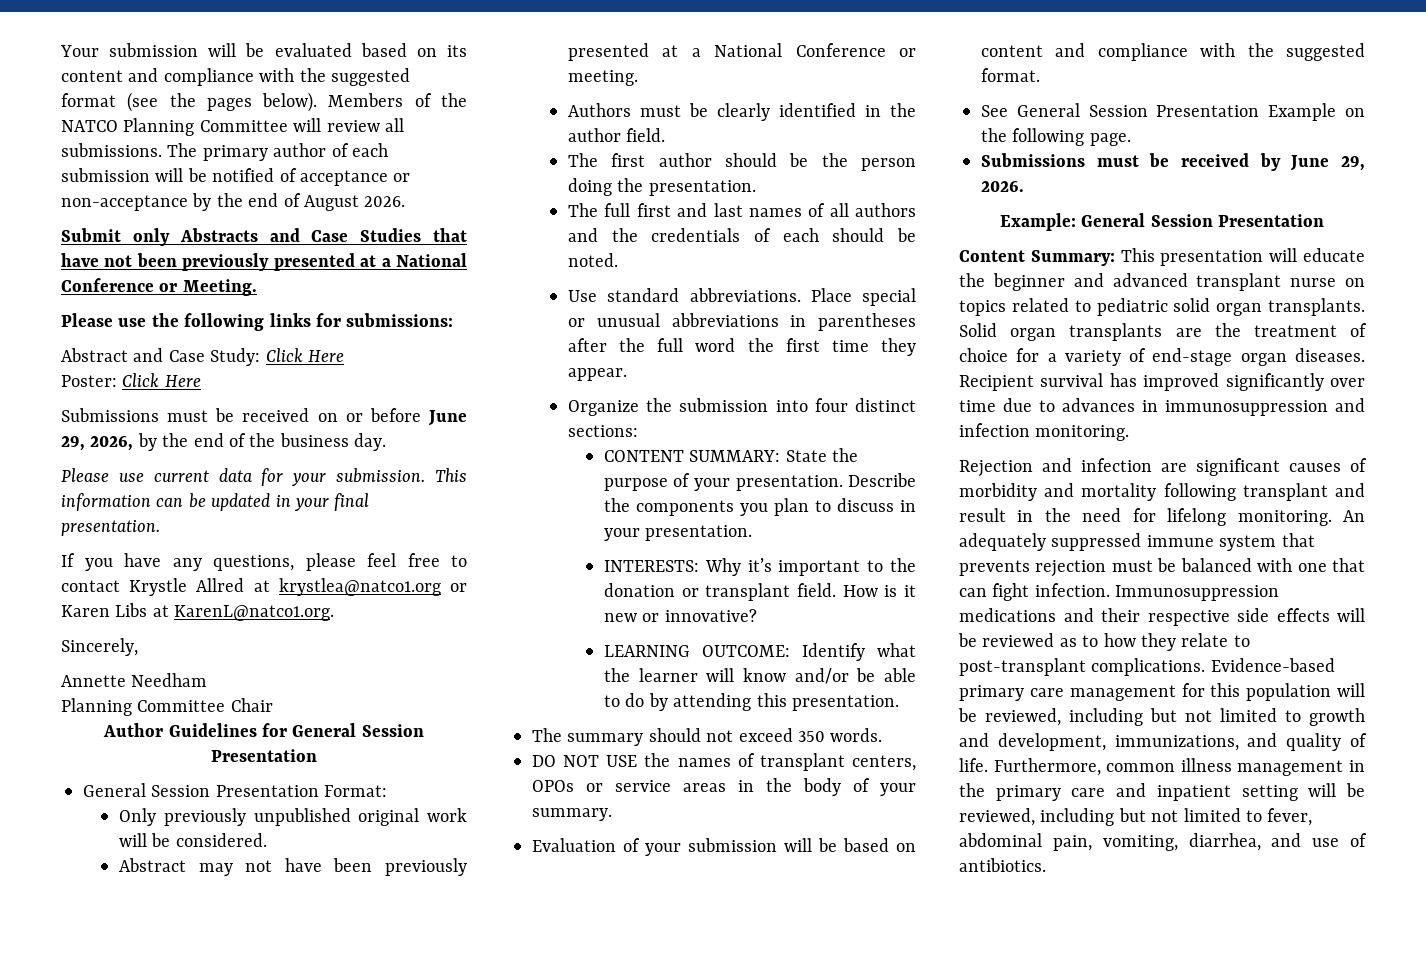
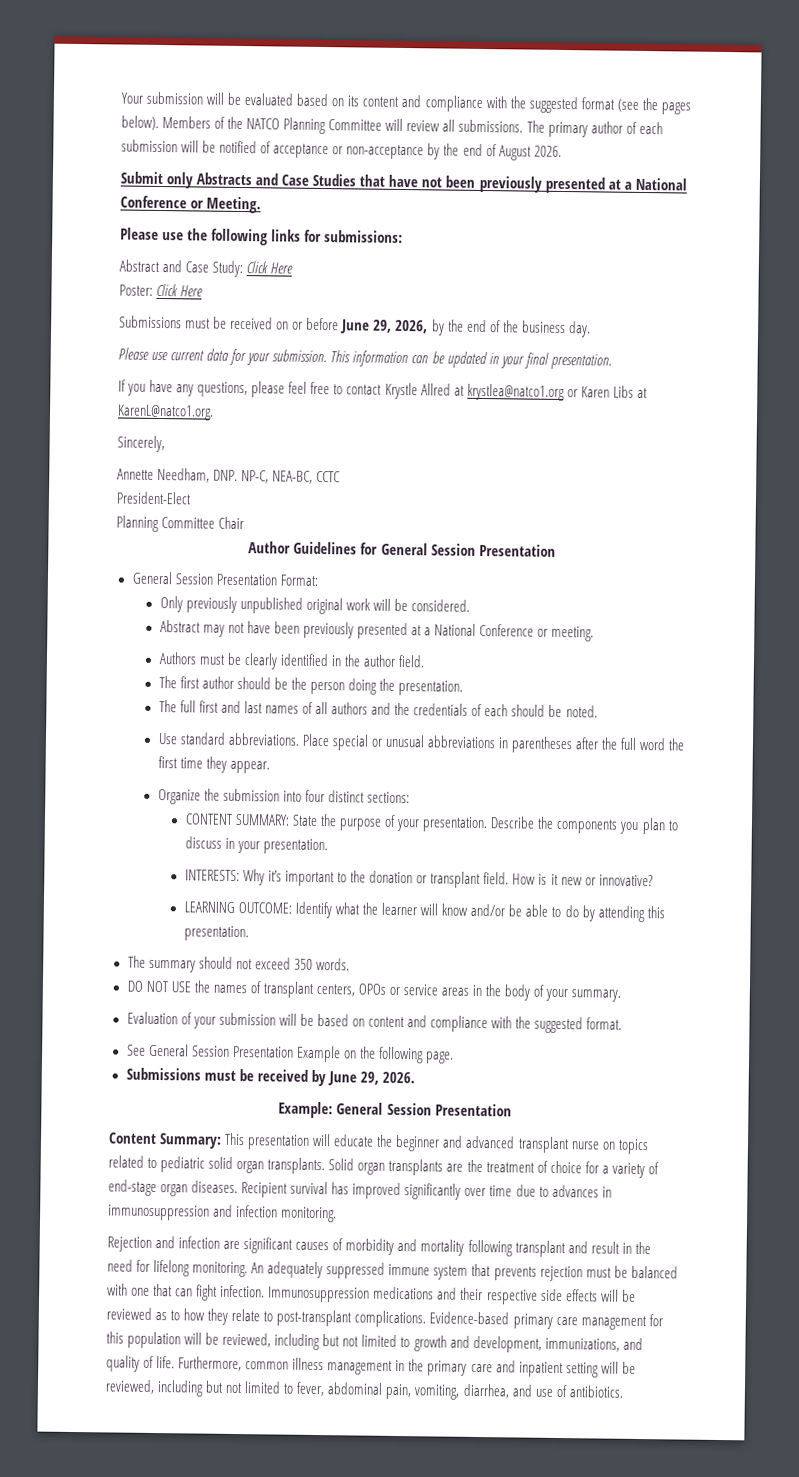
[131,673,208,687] Needham -> [157,467,341,484] [116,491,192,505] Needham, DNP. NP-C, NEA-BC, CCTC // President-Elect

